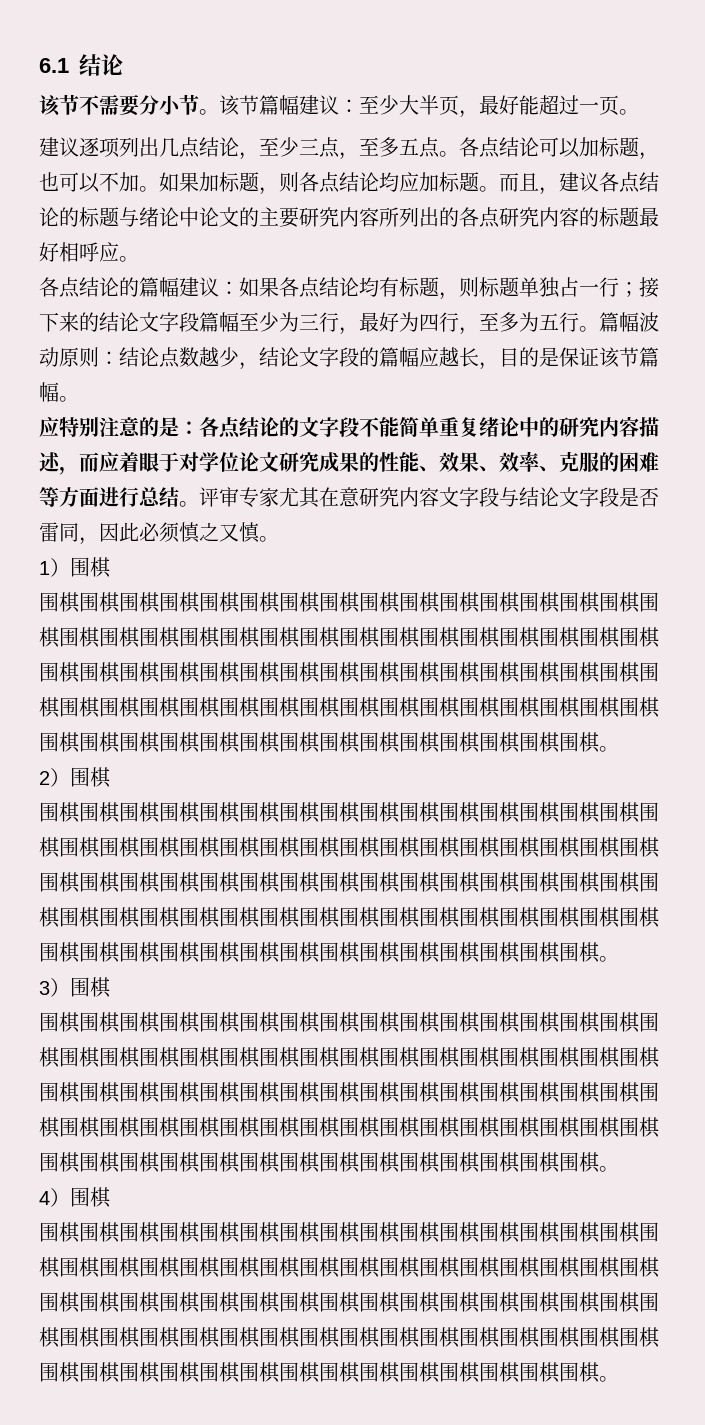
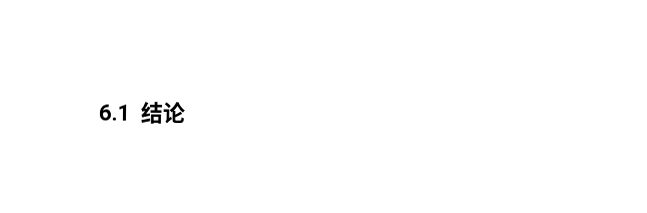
[39,94,639,118] [39,137,659,160] [39,172,659,195] [39,207,659,228] [39,242,139,262] [39,277,659,300] [39,312,659,335] [39,347,659,370] [39,382,79,402] [39,416,659,439] [39,451,659,475] [39,487,659,508] [39,522,279,545] [39,557,111,578] [39,592,659,613] [39,627,660,648] [39,662,659,683] [39,697,660,718] [39,732,619,753] [39,767,111,788] [39,802,659,823] [39,837,660,858] [39,872,659,893] [39,907,660,928] [39,942,619,963] [39,977,111,998] [39,1012,659,1033] [39,1047,660,1068] [39,1082,659,1103] [39,1117,660,1138] [39,1152,619,1173] [39,1187,111,1208] [39,1222,659,1243] [39,1257,660,1278] [39,1292,659,1313] [39,1327,660,1348] [39,1362,619,1383] // 该节不需要分小节。该节篇幅建议：至少大半页，最好能超过一页。 // 建议逐项列出几点结论，至少三点，至多五点。各点结论可以加标题，也可以不加。如果加标题，则各点结论均应加标题。而且，建议各点结论的标题与绪论中论文的主要研究内容所列出的各点研究内容的标题最好相呼应。 // 各点结论的篇幅建议：如果各点结论均有标题，则标题单独占一行；接下来的结论文字段篇幅至少为三行，最好为四行，至多为五行。篇幅波动原则：结论点数越少，结论文字段的篇幅应越长，目的是保证该节篇幅。 // 应特别注意的是：各点结论的文字段不能简单重复绪论中的研究内容描述，而应着眼于对学位论文研究成果的性能、效果、效率、克服的困难等方面进行总结。评审专家尤其在意研究内容文字段与结论文字段是否雷同，因此必须慎之又慎。 // 1）围棋 // 围棋围棋围棋围棋围棋围棋围棋围棋围棋围棋围棋围棋围棋围棋围棋围棋围棋围棋围棋围棋围棋围棋围棋围棋围棋围棋围棋围棋围棋围棋围棋围棋围棋围棋围棋围棋围棋围棋围棋围棋围棋围棋围棋围棋围棋围棋围棋围棋围棋围棋围棋围棋围棋围棋围棋围棋围棋围棋围棋围棋围棋围棋围棋围棋围棋围棋围棋围棋围棋围棋围棋围棋围棋围棋围棋围棋。 // 2）围棋 // 围棋围棋围棋围棋围棋围棋围棋围棋围棋围棋围棋围棋围棋围棋围棋围棋围棋围棋围棋围棋围棋围棋围棋围棋围棋围棋围棋围棋围棋围棋围棋围棋围棋围棋围棋围棋围棋围棋围棋围棋围棋围棋围棋围棋围棋围棋围棋围棋围棋围棋围棋围棋围棋围棋围棋围棋围棋围棋围棋围棋围棋围棋围棋围棋围棋围棋围棋围棋围棋围棋围棋围棋围棋围棋围棋围棋。 // 3）围棋 // 围棋围棋围棋围棋围棋围棋围棋围棋围棋围棋围棋围棋围棋围棋围棋围棋围棋围棋围棋围棋围棋围棋围棋围棋围棋围棋围棋围棋围棋围棋围棋围棋围棋围棋围棋围棋围棋围棋围棋围棋围棋围棋围棋围棋围棋围棋围棋围棋围棋围棋围棋围棋围棋围棋围棋围棋围棋围棋围棋围棋围棋围棋围棋围棋围棋围棋围棋围棋围棋围棋围棋围棋围棋围棋围棋围棋。 // 4）围棋 // 围棋围棋围棋围棋围棋围棋围棋围棋围棋围棋围棋围棋围棋围棋围棋围棋围棋围棋围棋围棋围棋围棋围棋围棋围棋围棋围棋围棋围棋围棋围棋围棋围棋围棋围棋围棋围棋围棋围棋围棋围棋围棋围棋围棋围棋围棋围棋围棋围棋围棋围棋围棋围棋围棋围棋围棋围棋围棋围棋围棋围棋围棋围棋围棋围棋围棋围棋围棋围棋围棋围棋围棋围棋围棋围棋围棋。 -> (186, 113) none

